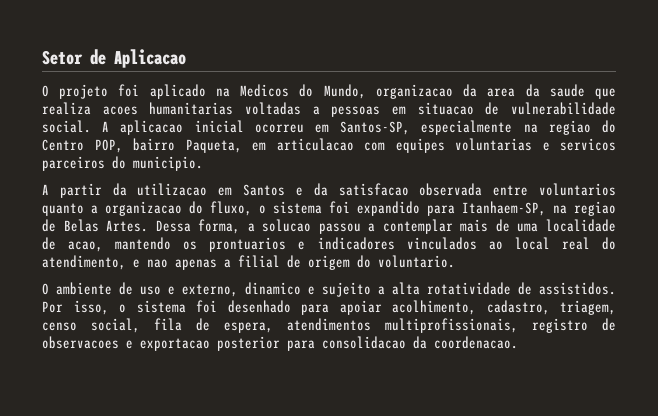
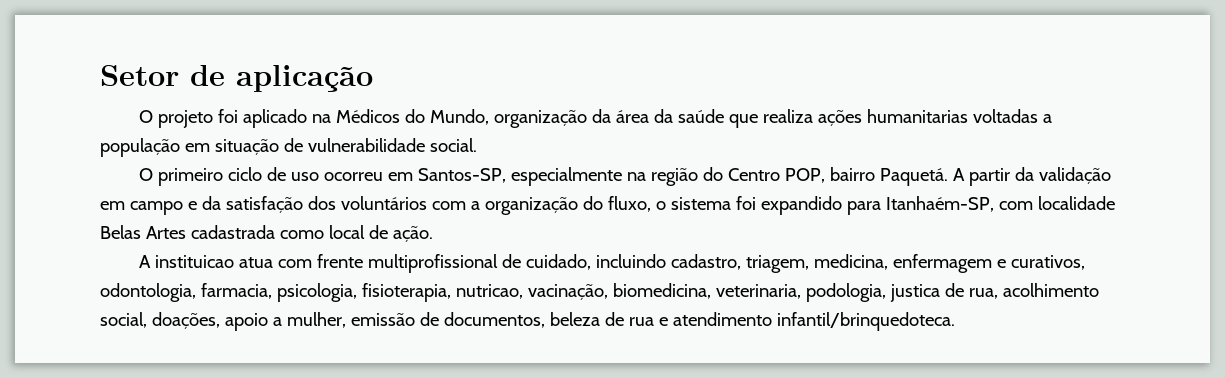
[114,49,186,68] Aplicacao -> [236,65,373,92] aplicação
[240,84,290,97] Medicos -> [336,109,401,123] Médicos
[375,84,585,99] organizacao da area da saude -> [494,109,725,128] organização da área da saúde
[102,106,138,115] acoes -> [818,110,863,126] ações
[331,102,474,117] pessoas em situacao -> [100,138,279,157] população em situação
[102,120,244,135] A aplicacao inicial -> [139,167,320,186] // O primeiro ciclo de uso
[548,120,591,135] regiao -> [651,168,699,186] região
[185,138,616,153] [42,156,203,171] [42,183,616,198] [42,201,182,216] Paqueta, em articulacao com equipes voluntarias e servicos parceiros do municipio. // A partir da utilizacao em Santos e da satisfacao observada entre voluntarios quanto a organizacao -> [880,167,1112,186] [100,196,578,215] Paquetá. A partir da validação em campo e da satisfação dos voluntários com a organização
[462,201,616,216] [42,219,617,234] [42,237,616,252] [42,255,455,270] [42,282,616,297] [42,300,616,315] [42,318,616,333] [42,336,518,351] Itanhaem-SP, na regiao de Belas Artes. Dessa forma, a solucao passou a contemplar mais de uma localidade de acao, mantendo os prontuarios e indicadores vinculados ao local real do atendimento, e nao apenas a filial de origem do voluntario. // O ambiente de uso e externo, dinamico e sujeito a alta rotatividade de assistidos. Por isso, o sistema foi desenhado para apoiar acolhimento, cadastro, triagem, censo social, fila de espera, atendimentos multiprofissionais, registro de observacoes e exportacao posterior para consolidacao da coordenacao. -> [885,196,1115,212] [100,225,433,242] [139,254,1086,273] [100,283,1099,302] [100,312,955,331] Itanhaém-SP, com localidade Belas Artes cadastrada como local de ação. // A instituicao atua com frente multiprofissional de cuidado, incluindo cadastro, triagem, medicina, enfermagem e curativos, odontologia, farmacia, psicologia, fisioterapia, nutricao, vacinação, biomedicina, veterinaria, podologia, justica de rua, acolhimento social, doações, apoio a mulher, emissão de documentos, beleza de rua e atendimento infantil/brinquedoteca.

